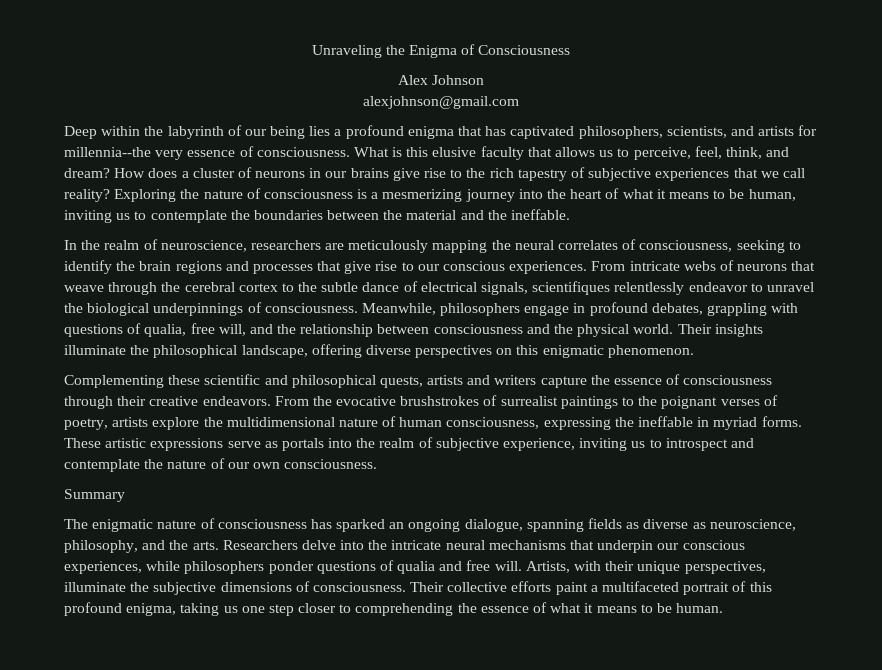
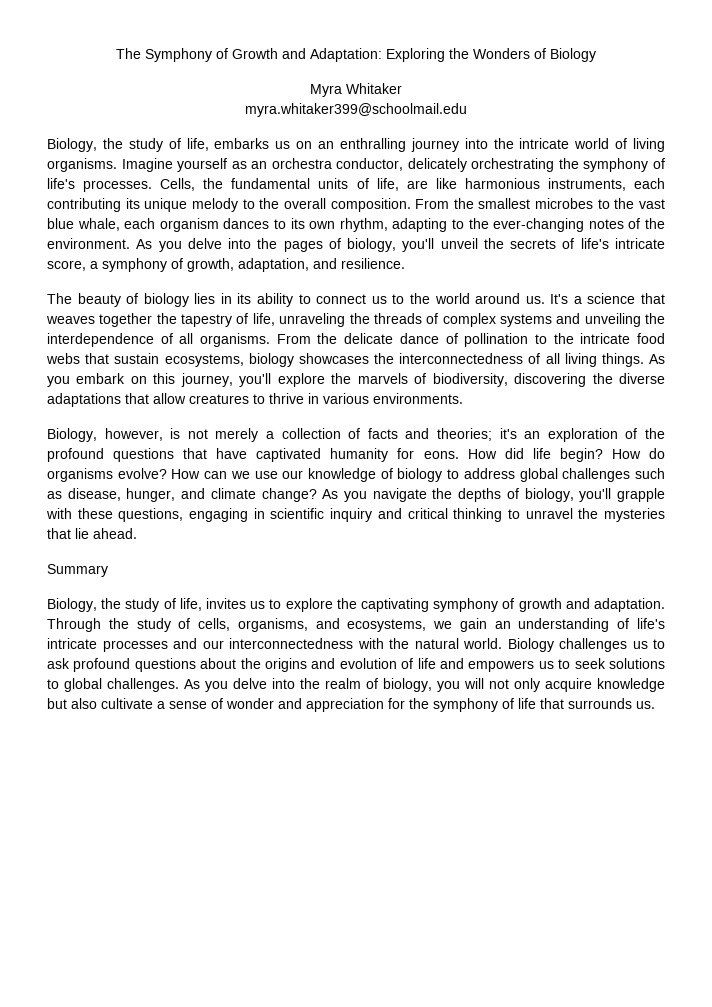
[311,44,571,58] [397,75,485,85] [363,96,519,109] [64,125,818,139] [64,146,790,160] [64,167,805,181] [64,188,796,202] [64,209,571,223] [64,239,801,253] [64,260,816,274] [64,281,814,295] [64,302,799,316] [64,323,763,337] [64,344,694,358] [64,374,773,388] [64,395,778,409] [64,416,802,430] [64,437,754,451] [64,458,378,472] [64,489,125,502] [64,518,796,532] [64,540,745,553] [64,560,766,574] [64,581,772,595] [64,602,724,616] Unraveling the Enigma of Consciousness // Alex Johnson // alexjohnson@gmail.com // Deep within the labyrinth of our being lies a profound enigma that has captivated philosophers, scientists, and artists for millennia--the very essence of consciousness. What is this elusive faculty that allows us to perceive, feel, think, and dream? How does a cluster of neurons in our brains give rise to the rich tapestry of subjective experiences that we call reality? Exploring the nature of consciousness is a mesmerizing journey into the heart of what it means to be human, inviting us to contemplate the boundaries between the material and the ineffable. // In the realm of neuroscience, researchers are meticulously mapping the neural correlates of consciousness, seeking to identify the brain regions and processes that give rise to our conscious experiences. From intricate webs of neurons that weave through the cerebral cortex to the subtle dance of electrical signals, scientifiques relentlessly endeavor to unravel the biological underpinnings of consciousness. Meanwhile, philosophers engage in profound debates, grappling with questions of qualia, free will, and the relationship between consciousness and the physical world. Their insights illuminate the philosophical landscape, offering diverse perspectives on this enigmatic phenomenon. // Complementing these scientific and philosophical quests, artists and writers capture the essence of consciousness through their creative endeavors. From the evocative brushstrokes of surrealist paintings to the poignant verses of poetry, artists explore the multidimensional nature of human consciousness, expressing the ineffable in myriad forms. These artistic expressions serve as portals into the realm of subjective experience, inviting us to introspect and contemplate the nature of our own consciousness. // Summary // The enigmatic nature of consciousness has sparked an ongoing dialogue, spanning fields as diverse as neuroscience, philosophy, and the arts. Researchers delve into the intricate neural mechanisms that underpin our conscious experiences, while philosophers ponder questions of qualia and free will. Artists, with their unique perspectives, illuminate the subjective dimensions of consciousness. Their collective efforts paint a multifaceted portrait of this profound enigma, taking us one step closer to comprehending the essence of what it means to be human. -> [116,48,596,62] [310,83,402,97] [245,103,467,117] [47,138,665,152] [47,158,665,172] [47,178,665,192] [47,198,665,212] [47,218,666,232] [47,238,665,252] [47,258,405,272] [47,293,665,307] [46,313,665,327] [47,333,665,347] [46,353,665,367] [47,373,665,387] [47,393,463,407] [47,428,666,442] [47,448,666,462] [47,468,665,482] [47,488,665,502] [46,508,665,522] [47,528,137,539] [47,564,108,577] [47,598,665,612] [47,618,665,632] [47,638,665,652] [47,658,665,672] [47,678,665,692] [47,698,655,712] The Symphony of Growth and Adaptation: Exploring the Wonders of Biology // Myra Whitaker // myra.whitaker399@schoolmail.edu // Biology, the study of life, embarks us on an enthralling journey into the intricate world of living organisms. Imagine yourself as an orchestra conductor, delicately orchestrating the symphony of life's processes. Cells, the fundamental units of life, are like harmonious instruments, each contributing its unique melody to the overall composition. From the smallest microbes to the vast blue whale, each organism dances to its own rhythm, adapting to the ever-changing notes of the environment. As you delve into the pages of biology, you'll unveil the secrets of life's intricate score, a symphony of growth, adaptation, and resilience. // The beauty of biology lies in its ability to connect us to the world around us. It's a science that weaves together the tapestry of life, unraveling the threads of complex systems and unveiling the interdependence of all organisms. From the delicate dance of pollination to the intricate food webs that sustain ecosystems, biology showcases the interconnectedness of all living things. As you embark on this journey, you'll explore the marvels of biodiversity, discovering the diverse adaptations that allow creatures to thrive in various environments. // Biology, however, is not merely a collection of facts and theories; it's an exploration of the profound questions that have captivated humanity for eons. How did life begin? How do organisms evolve? How can we use our knowledge of biology to address global challenges such as disease, hunger, and climate change? As you navigate the depths of biology, you'll grapple with these questions, engaging in scientific inquiry and critical thinking to unravel the mysteries that lie ahead. // Summary // Biology, the study of life, invites us to explore the captivating symphony of growth and adaptation. Through the study of cells, organisms, and ecosystems, we gain an understanding of life's intricate processes and our interconnectedness with the natural world. Biology challenges us to ask profound questions about the origins and evolution of life and empowers us to seek solutions to global challenges. As you delve into the realm of biology, you will not only acquire knowledge but also cultivate a sense of wonder and appreciation for the symphony of life that surrounds us.

